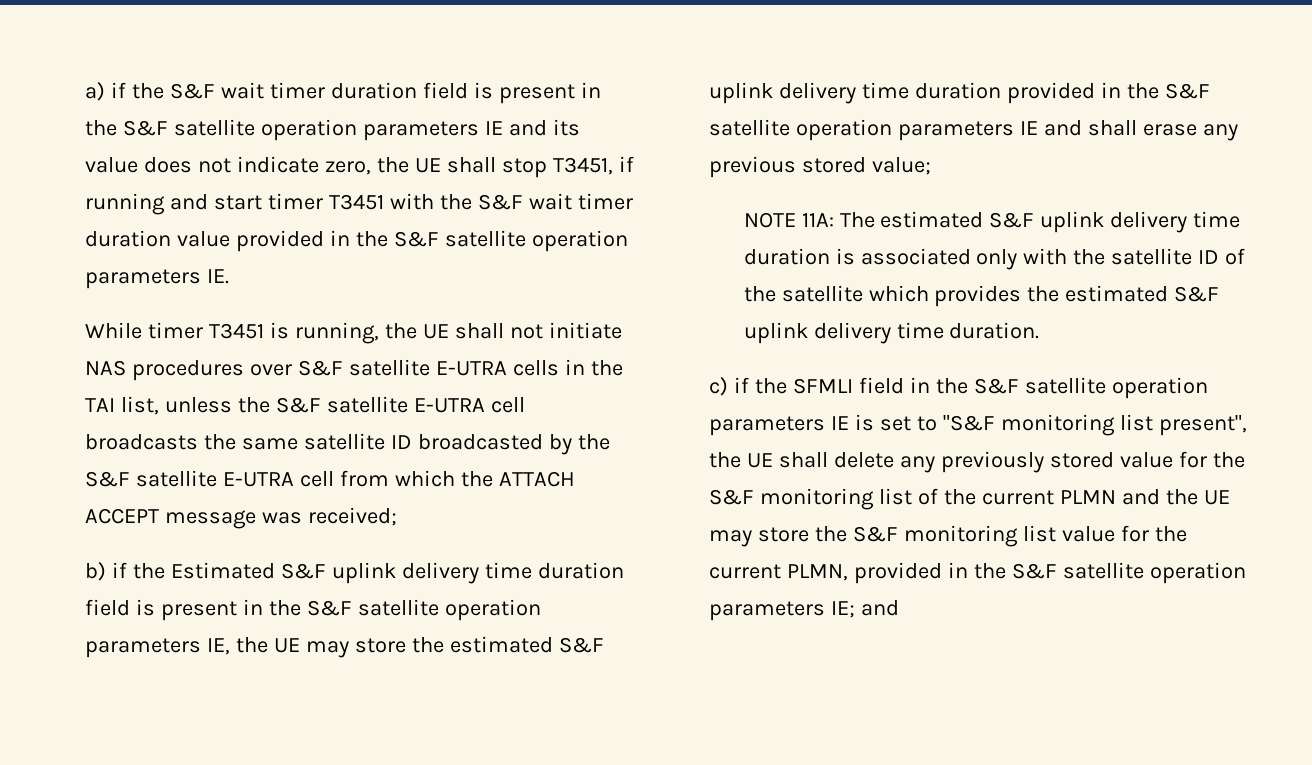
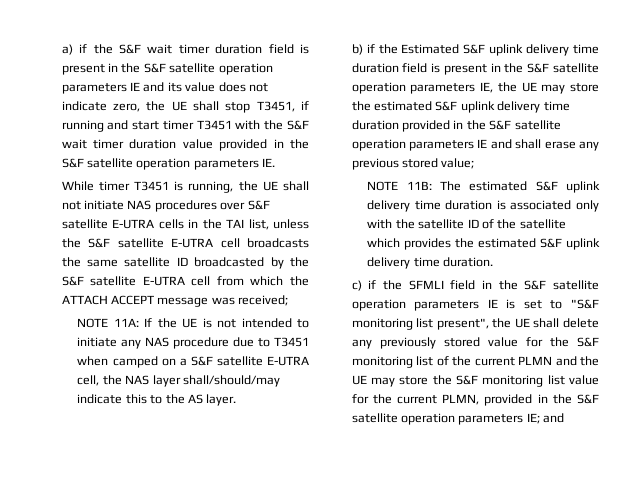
(398, 516) none -> [77,318,309,328] [77,337,309,349] [77,356,309,368] [77,375,280,387] [77,394,237,406] // NOTE 11A: If the UE is not intended to initiate any NAS procedure due to T3451 when camped on a S&F satellite E-UTRA cell, the NAS layer shall/should/may indicate this to the AS layer.
[801,213,834,227] 11A: -> [406,181,432,190] 11B:

